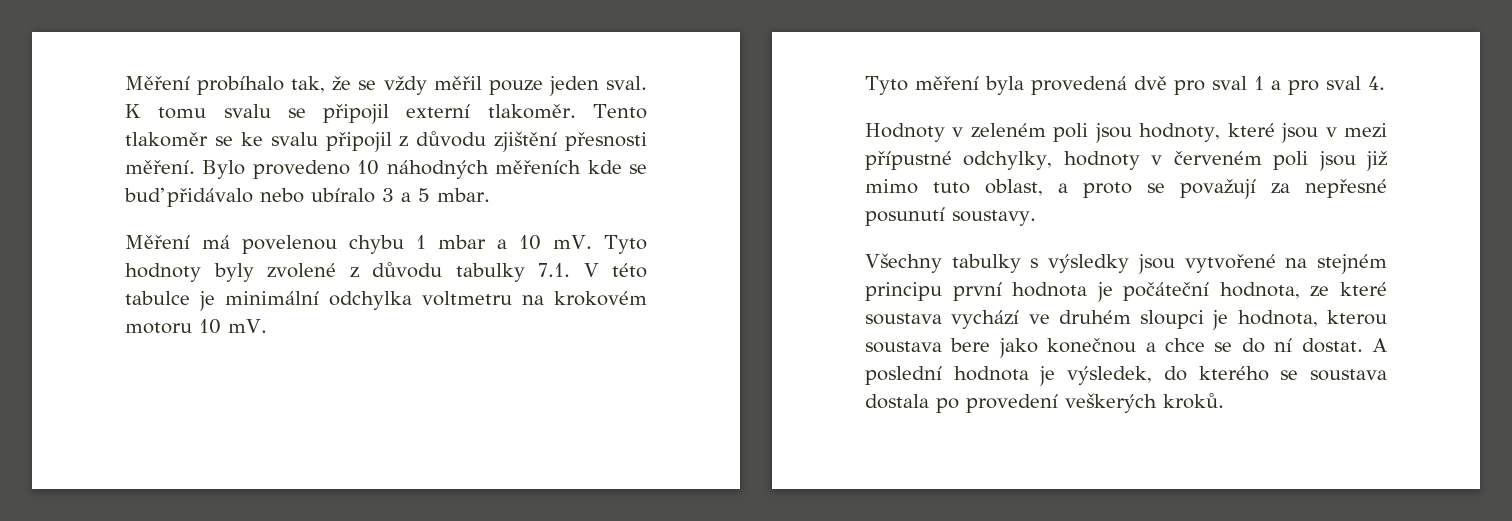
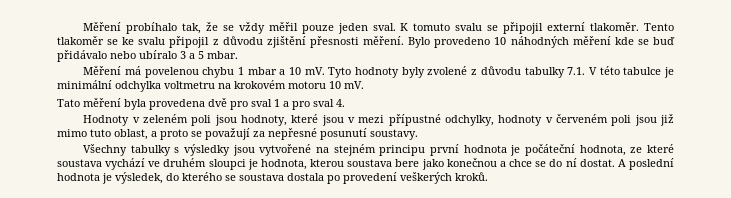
[158,107,207,119] tomu -> [413,23,451,31] tomuto
[495,160,582,175] měřeních -> [572,36,611,45] měření
[865,76,908,95] Tyto -> [57,99,80,107] Tato
[1030,76,1127,95] provedená -> [149,99,205,110] provedena

